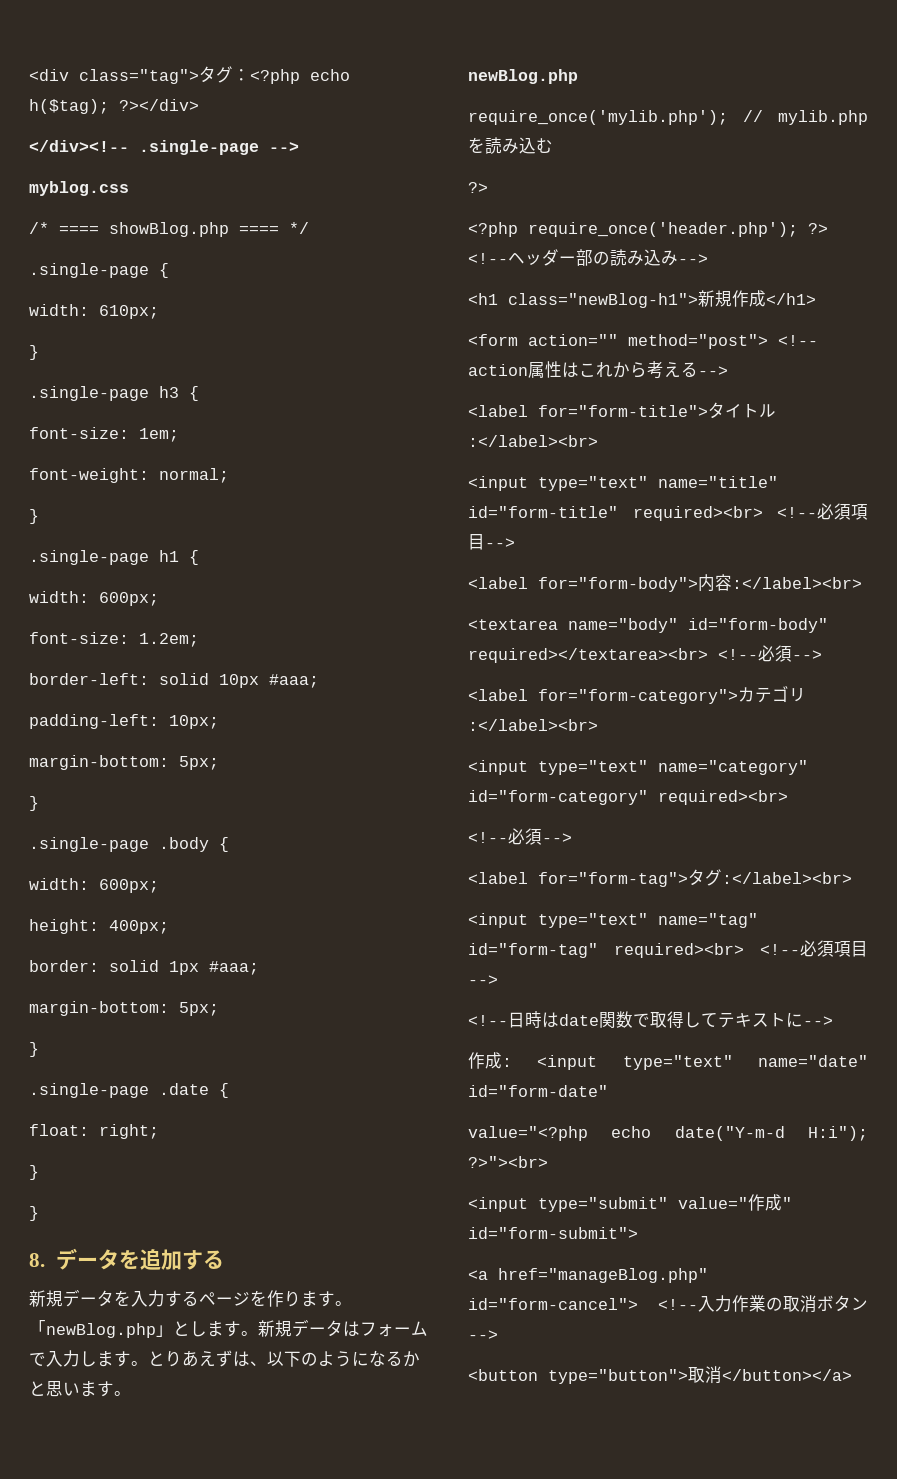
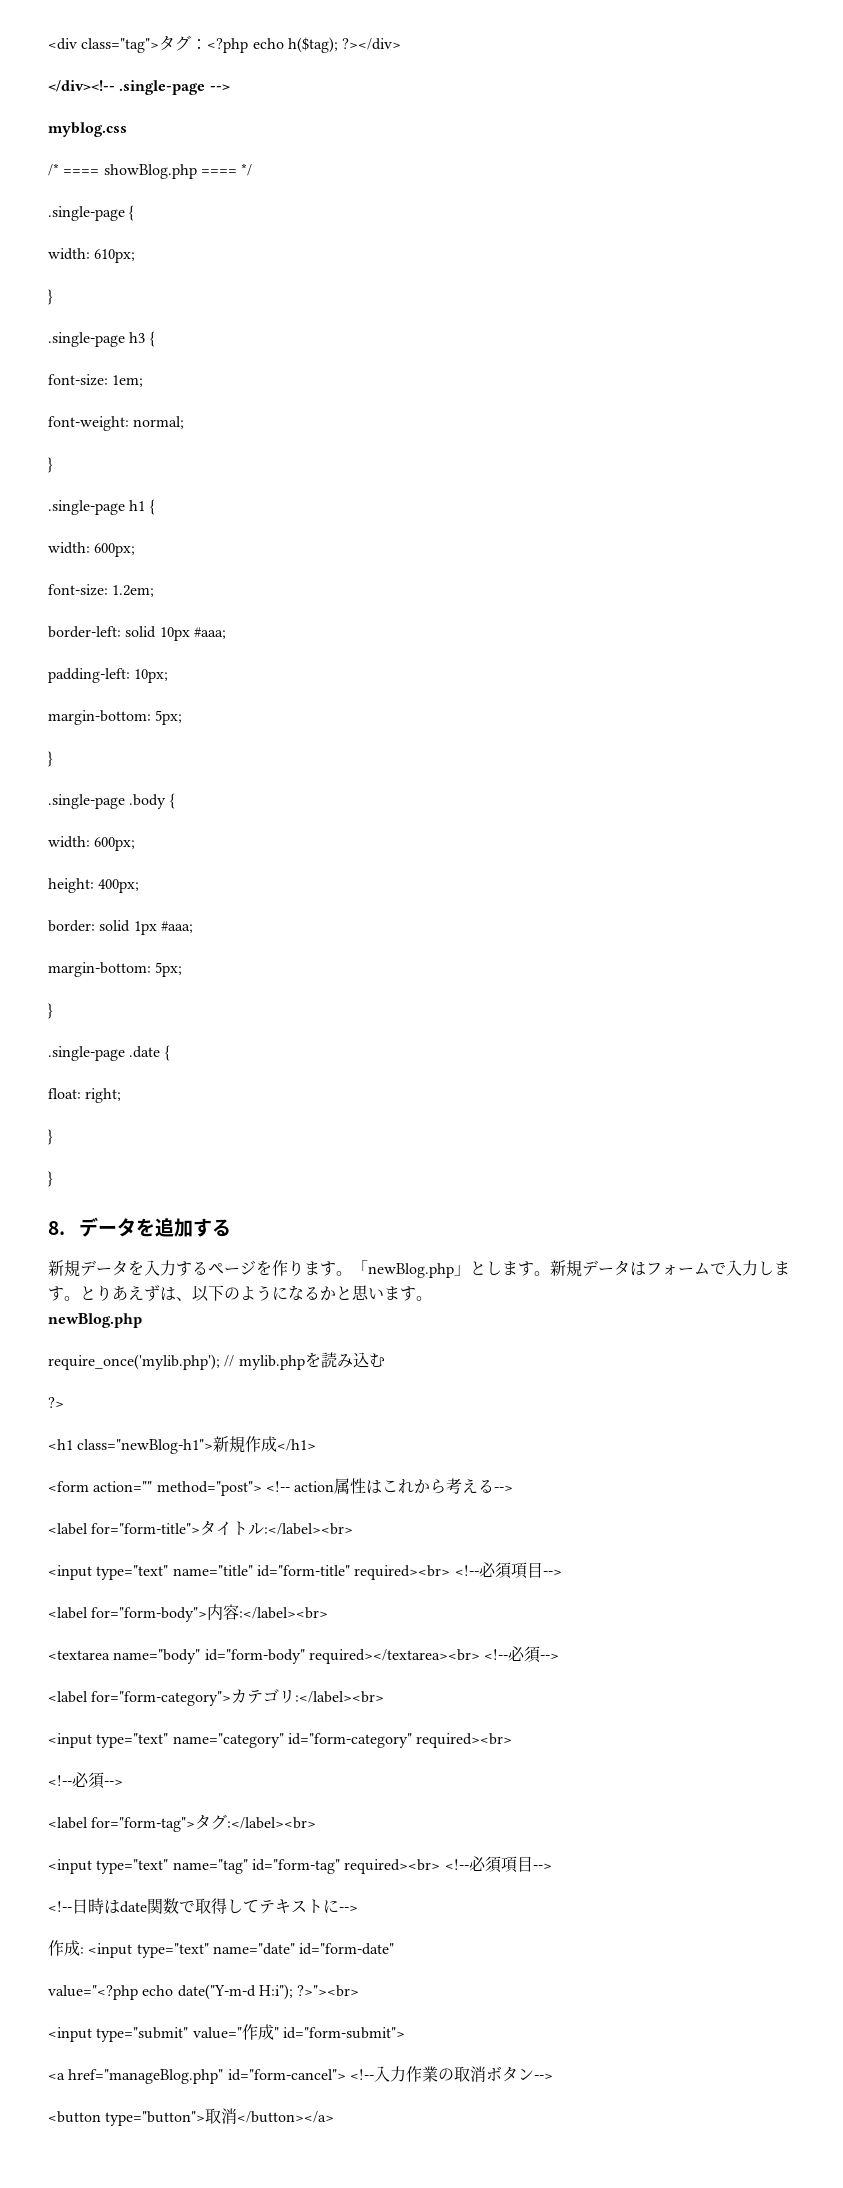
[468,222,828,237] [468,249,708,266] // <?php require_once('header.php'); ?> <!--ヘッダー部の読み込み--> -> (64, 1402) none

